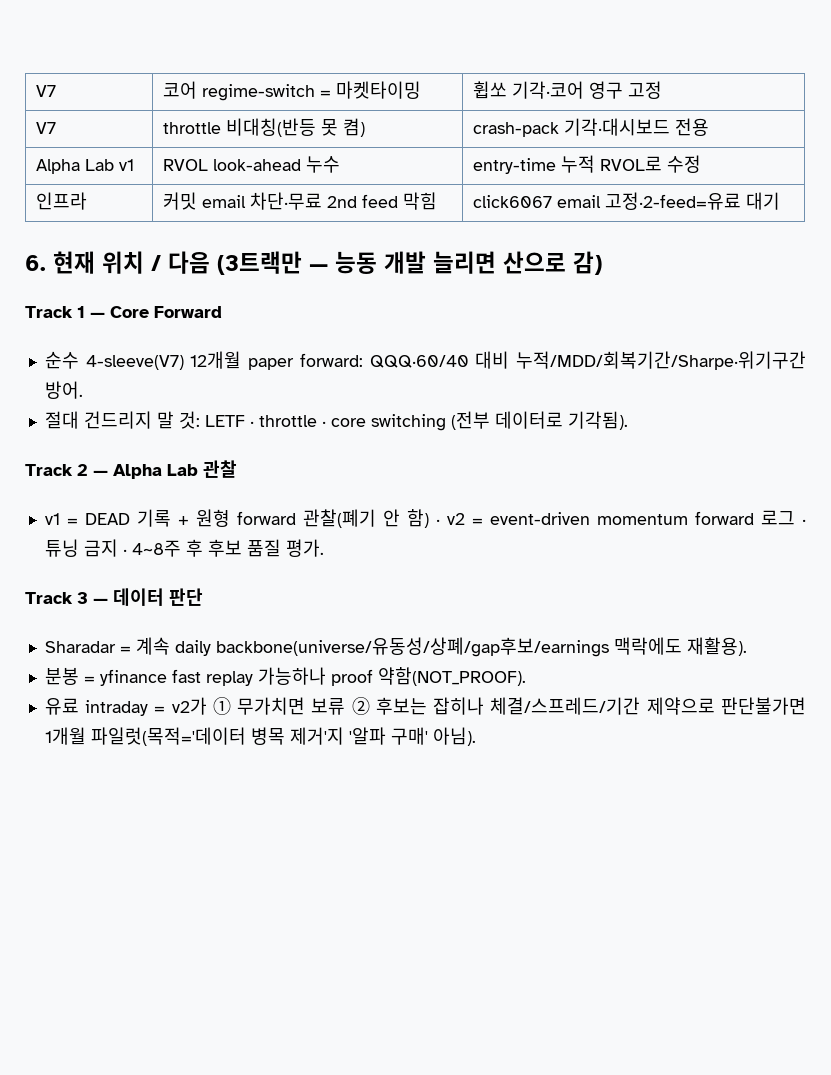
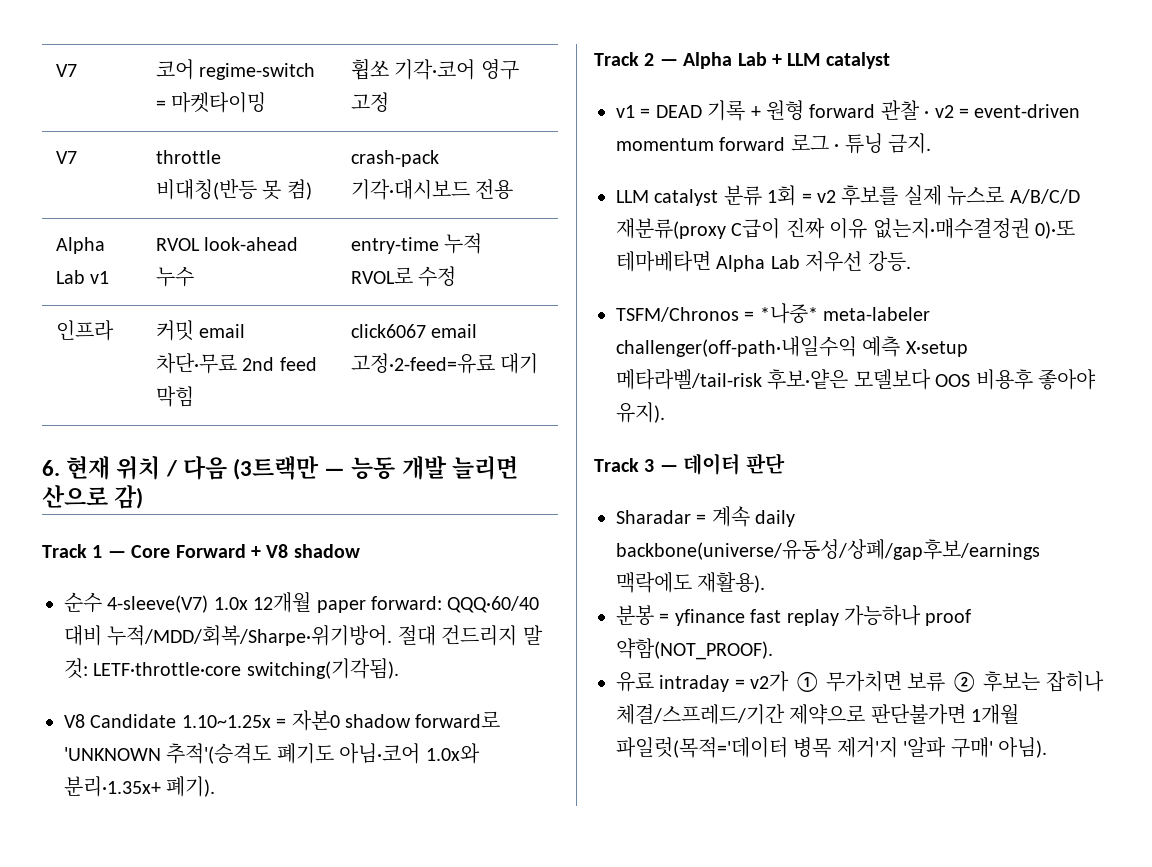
(222, 312) none -> [251,544,360,558] + V8 shadow
(184, 362) none -> [213,597,248,610] 1.0x
[516,351,806,370] [44,381,83,399] 누적/MDD/회복기간/Sharpe·위기구간 방어. // -> [107,625,393,646] 누적/MDD/회복/Sharpe·위기방어.
[204,411,628,431] LETF · throttle · core switching (전부 데이터로 기각됨). -> [93,658,399,679] [64,710,501,731] [64,743,480,764] [64,776,216,797] LETF·throttle·core switching(기각됨). // V8 Candidate 1.10~1.25x = 자본0 shadow forward로 'UNKNOWN 추적'(승격도 폐기도 아님·코어 1.0x와 분리·1.35x+ 폐기).
[203,460,237,478] 관찰 -> [772,52,890,69] + LLM catalyst
[302,509,429,528] 관찰(폐기 안 함) -> [880,100,920,120] 관찰
[83,539,324,557] 금지 · 4~8주 후 후보 품질 평가. -> [888,133,931,154] [616,185,1080,206] [616,218,1075,239] [616,251,911,272] [616,303,931,324] [616,336,968,357] [616,369,1096,390] [616,402,665,423] 금지. // LLM catalyst 분류 1회 = v2 후보를 실제 뉴스로 A/B/C/D 재분류(proxy C급이 진짜 이유 없는지·매수결정권 0)·또 테마베타면 Alpha Lab 저우선 강등. // TSFM/Chronos = *나중* meta-labeler challenger(off-path·내일수익 예측 X·setup 메타라벨/tail-risk 후보·얕은 모델보다 OOS 비용후 좋아야 유지).

